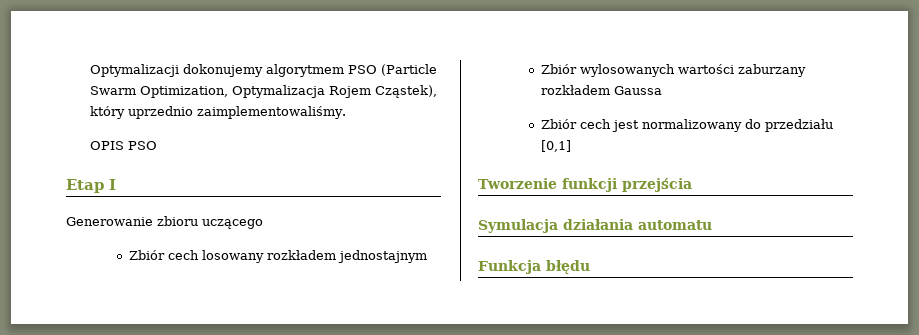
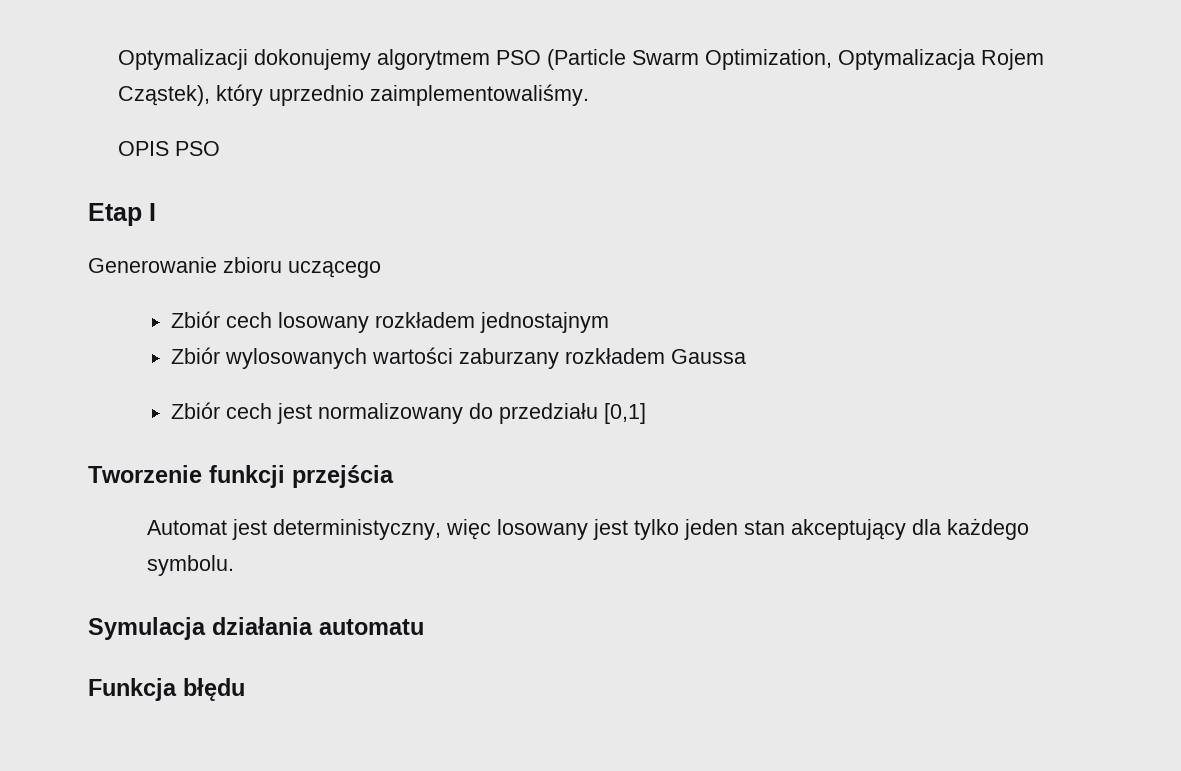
(692, 185) none -> [147,518,1030,540] [147,555,235,576] // Automat jest deterministyczny, więc losowany jest tylko jeden stan akceptujący dla każdego symbolu.

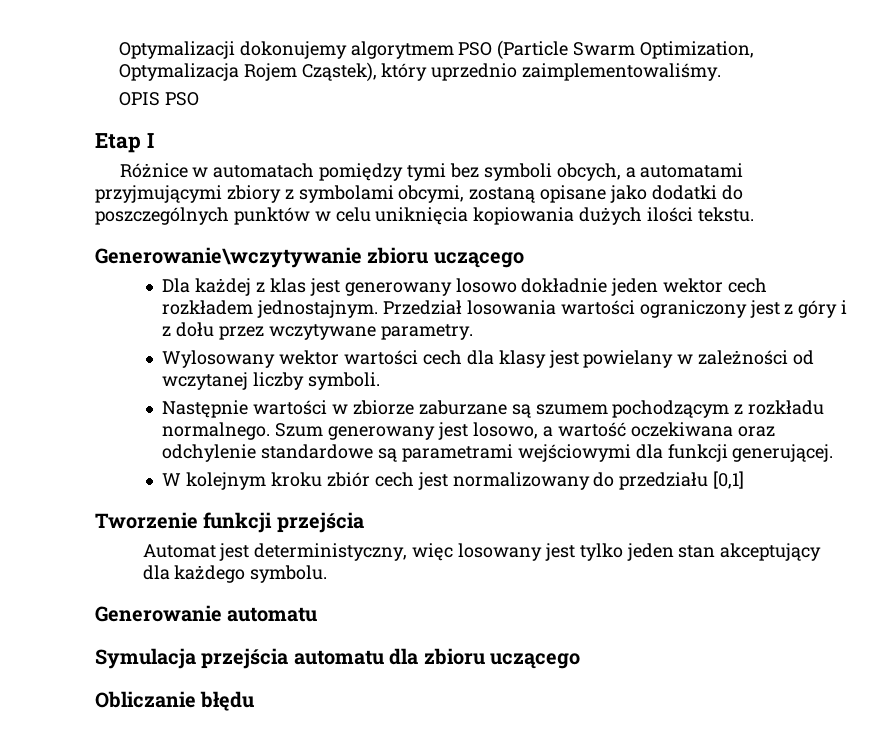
[88,257,381,278] [170,311,609,333] [170,347,746,369] [170,402,220,419] Generowanie zbioru uczącego // Zbiór cech losowany rozkładem jednostajnym // Zbiór wylosowanych wartości zaburzany rozkładem Gaussa // Zbiór -> [119,163,744,181] [95,185,743,203] [95,207,754,225] [95,247,524,268] [162,278,767,296] [162,300,848,318] [162,322,473,340] [162,350,814,368] [162,372,381,390] [162,400,825,418] [162,422,776,440] [162,444,834,462] [162,472,370,490] Różnice w automatach pomiędzy tymi bez symboli obcych, a automatami przyjmującymi zbiory z symbolami obcymi, zostaną opisane jako dodatki do poszczególnych punktów w celu uniknięcia kopiowania dużych ilości tekstu. // Generowanie\wczytywanie zbioru uczącego // Dla każdej z klas jest generowany losowo dokładnie jeden wektor cech rozkładem jednostajnym. Przedział losowania wartości ograniczony jest z góry i z dołu przez wczytywane parametry. // Wylosowany wektor wartości cech dla klasy jest powielany w zależności od wczytanej liczby symboli. // Następnie wartości w zbiorze zaburzane są szumem pochodzącym z rozkładu normalnego. Szum generowany jest losowo, a wartość oczekiwana oraz odchylenie standardowe są parametrami wejściowymi dla funkcji generującej. // W kolejnym kroku zbiór
[88,617,313,640] Symulacja działania -> [95,605,222,622] Generowanie
[88,678,177,701] Funkcja -> [95,648,580,669] [95,691,196,708] Symulacja przejścia automatu dla zbioru uczącego // Obliczanie

